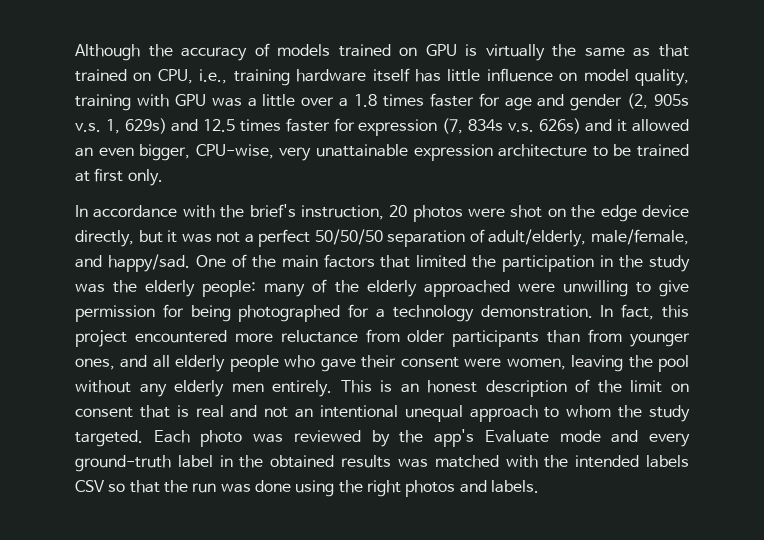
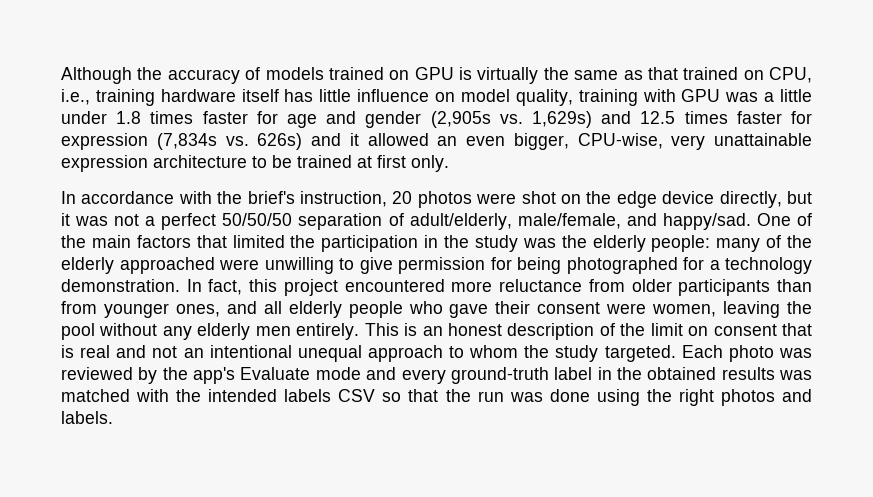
[301,97,349,107] over a -> [61,111,107,124] under
[627,93,689,109] [75,118,167,134] (2, 905s v.s. 1, 629s) -> [430,111,592,128] (2,905s vs. 1,629s)
[442,118,534,134] (7, 834s v.s. -> [156,133,249,150] (7,834s vs.

